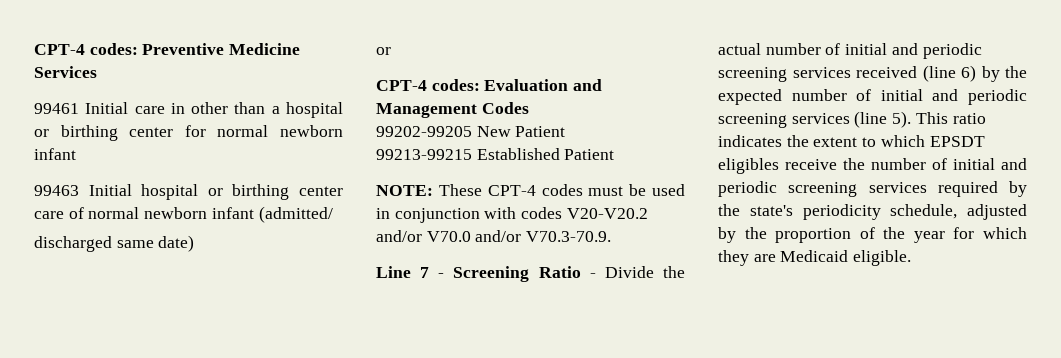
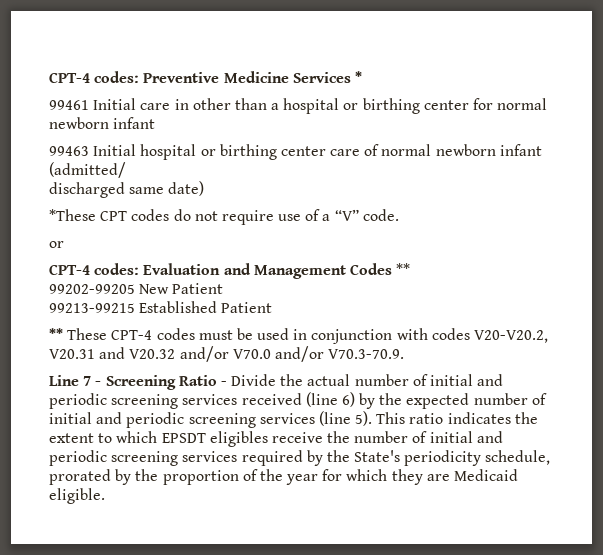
(97, 72) none -> [354,71,362,83] *
(195, 243) none -> [49,209,399,225] // *These CPT codes do not require use of a “V” code.
(529, 108) none -> [396,263,411,275] **
[376,185,433,196] NOTE: -> [49,328,63,340] **
[566,208,648,219] V20-V20.2 -> [474,330,549,343] [49,347,176,359] V20-V20.2, V20.31 and V20.32
[749,205,793,216] state's -> [354,450,401,462] State's
[967,204,1027,220] adjusted -> [49,469,111,485] prorated

